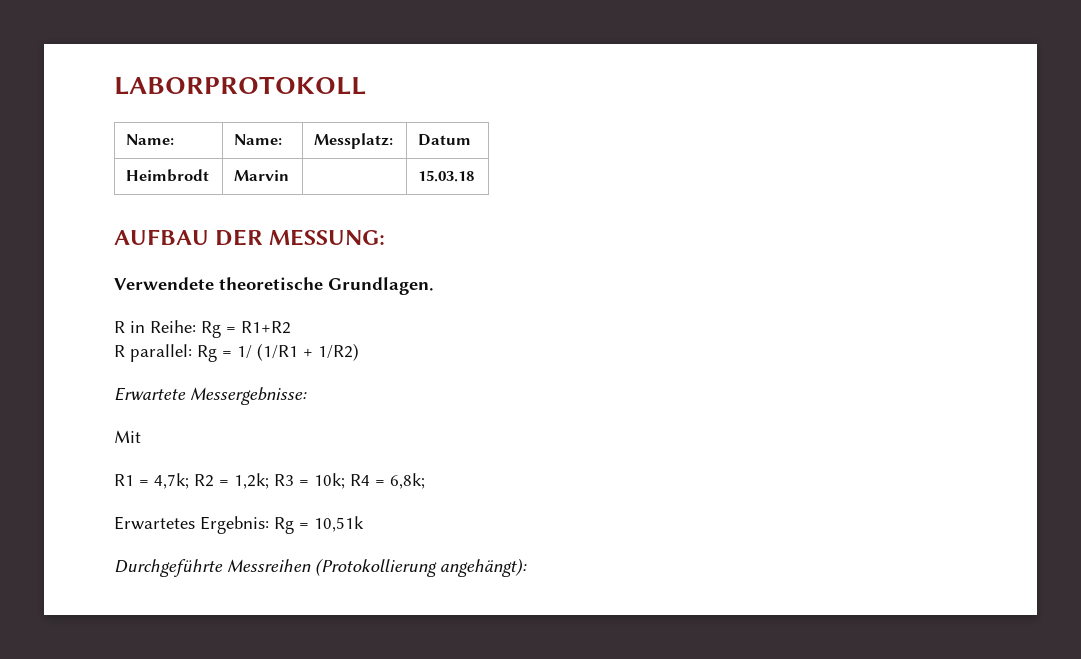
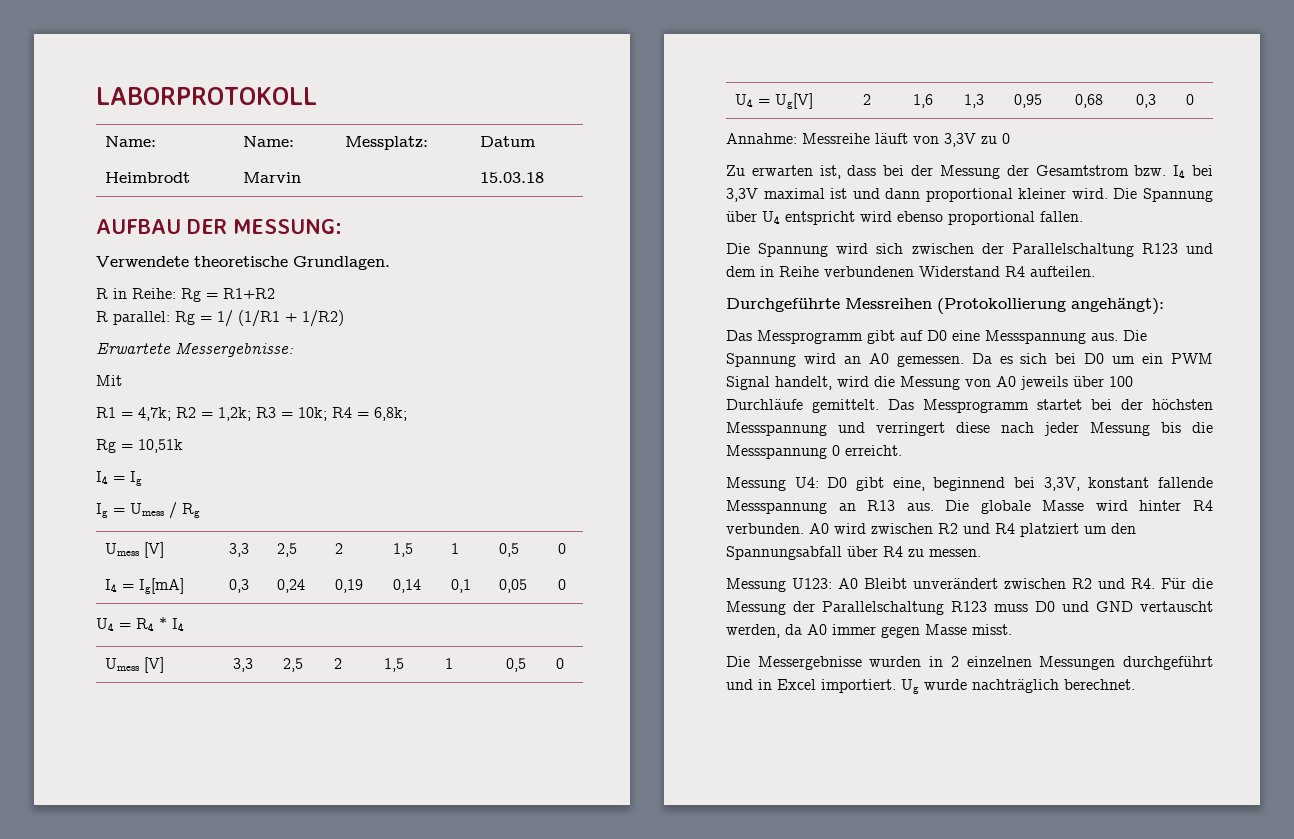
[114,516,269,534] Erwartetes Ergebnis: -> (407, 414) none
[114,558,527,577] Durchgeführte Messreihen (Protokollierung angehängt): -> [96,471,142,486] [96,502,200,519] [104,542,164,558] [228,543,249,557] [276,543,297,557] [334,543,343,554] [392,543,413,557] [450,543,459,554] [498,543,519,557] [557,543,566,554] [104,578,184,594] [228,579,249,593] [276,579,305,593] [334,579,363,593] [392,579,421,593] [450,579,471,593] [498,579,527,593] [557,579,566,590] [96,617,184,631] [104,657,164,673] [232,658,253,672] [282,658,303,672] [333,658,342,669] [383,658,404,672] [444,658,453,669] [505,658,526,672] [555,658,564,669] [734,93,813,109] [862,94,871,105] [912,94,933,108] [963,94,984,108] [1013,94,1042,108] [1074,94,1103,108] [1135,94,1156,108] [1185,94,1194,105] [726,133,1010,147] [726,165,1213,179] [726,188,1213,202] [726,211,1083,225] [726,243,1213,257] [726,266,1095,277] [726,298,1164,315] [726,330,1147,344] [726,353,1213,367] [726,376,1133,390] [726,399,1213,413] [726,422,1213,436] [726,445,902,459] [726,477,1213,491] [726,500,1213,514] [726,523,1136,537] [726,546,981,560] [726,578,1213,592] [726,601,1213,615] [726,624,1012,638] [726,656,1213,670] [726,679,1135,694] I4 = Ig // Ig = Umess / Rg // Umess [V] | 3,3 | 2,5 | 2 | 1,5 | 1 | 0,5 | 0 // I4 = Ig[mA] | 0,3 | 0,24 | 0,19 | 0,14 | 0,1 | 0,05 | 0 // U4 = R4 * I4 // Umess [V] | 3,3 | 2,5 | 2 | 1,5 | 1 | 0,5 | 0 // U4 = Ug[V] | 2 | 1,6 | 1,3 | 0,95 | 0,68 | 0,3 | 0 // Annahme: Messreihe läuft von 3,3V zu 0 // Zu erwarten ist, dass bei der Messung der Gesamtstrom bzw. I4 bei 3,3V maximal ist und dann proportional kleiner wird. Die Spannung über U4 entspricht wird ebenso proportional fallen. // Die Spannung wird sich zwischen der Parallelschaltung R123 und dem in Reihe verbundenen Widerstand R4 aufteilen. // Durchgeführte Messreihen (Protokollierung angehängt): // Das Messprogramm gibt auf D0 eine Messspannung aus. Die Spannung wird an A0 gemessen. Da es sich bei D0 um ein PWM Signal handelt, wird die Messung von A0 jeweils über 100 Durchläufe gemittelt. Das Messprogramm startet bei der höchsten Messspannung und verringert diese nach jeder Messung bis die Messspannung 0 erreicht. // Messung U4: D0 gibt eine, beginnend bei 3,3V, konstant fallende Messspannung an R13 aus. Die globale Masse wird hinter R4 verbunden. A0 wird zwischen R2 und R4 platziert um den Spannungsabfall über R4 zu messen. // Messung U123: A0 Bleibt unverändert zwischen R2 und R4. Für die Messung der Parallelschaltung R123 muss D0 und GND vertauscht werden, da A0 immer gegen Masse misst. // Die Messergebnisse wurden in 2 einzelnen Messungen durchgeführt und in Excel importiert. Ug wurde nachträglich berechnet.

